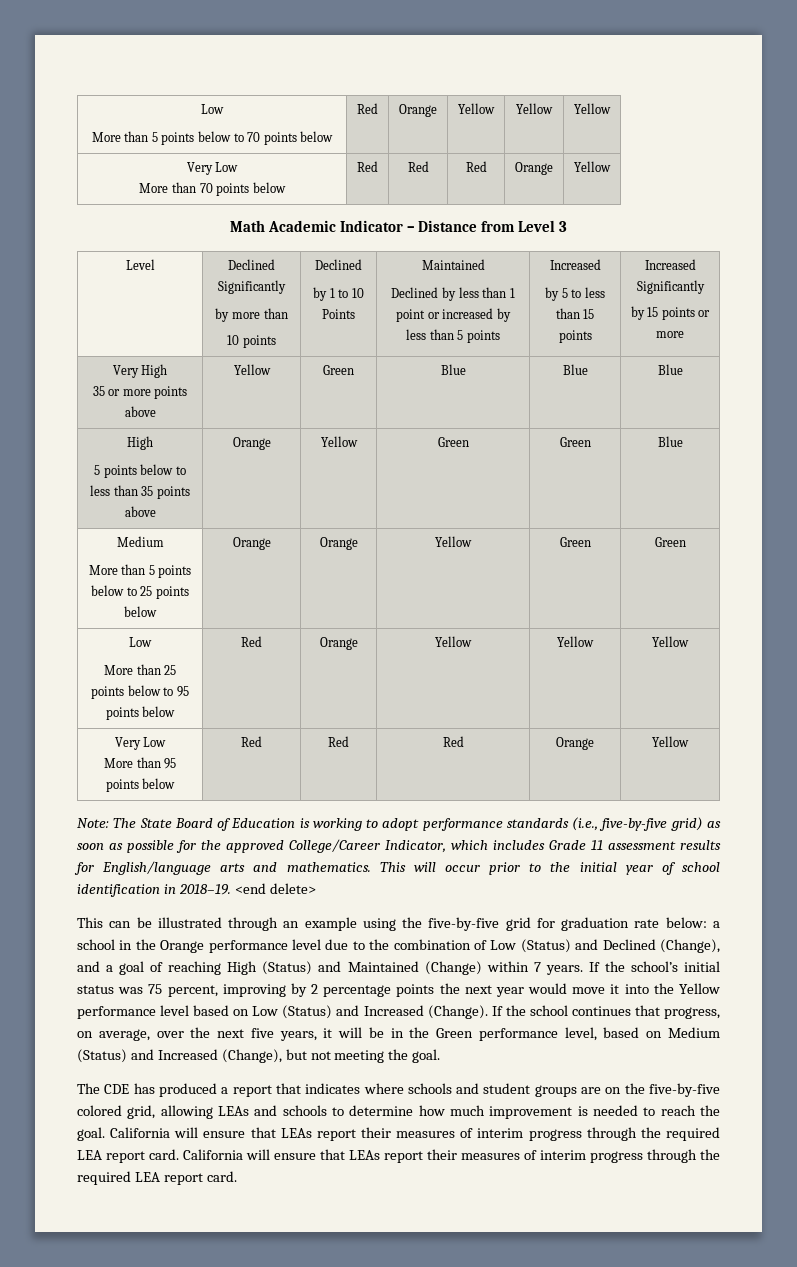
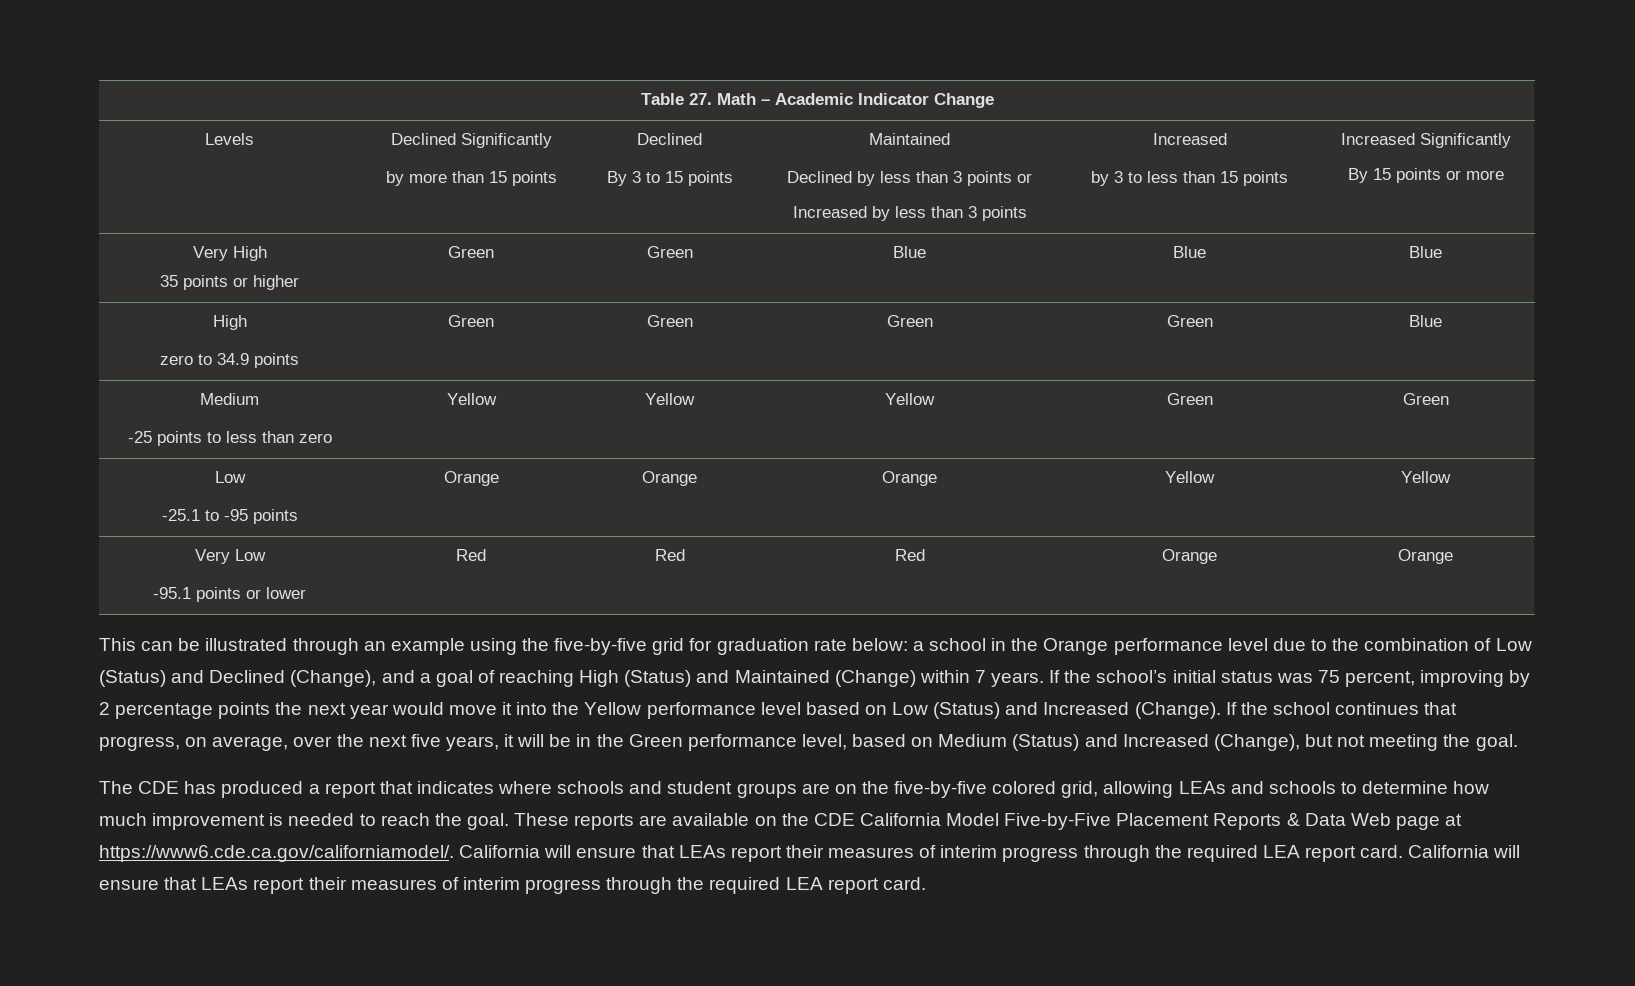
[201,104,224,114] [91,131,334,145] [357,103,378,114] [399,104,437,117] [458,103,495,114] [516,103,553,114] [574,103,611,114] [186,162,239,175] [139,182,286,196] [357,161,378,172] [407,161,429,172] [465,161,487,172] [515,162,553,175] [574,161,611,172] [229,220,568,232] [125,259,155,270] Low // More than 5 points below to 70 points below | Red | Orange | Yellow | Yellow | Yellow // Very Low // More than 70 points below | Red | Red | Red | Orange | Yellow // Math Academic Indicator – Distance from Level 3 // Level -> [640,93,994,108] [205,133,254,145] Table 27. Math – Academic Indicator Change // Levels
[227,335,240,345] // 10 -> [488,171,507,183] 15
[313,287,364,301] [322,309,355,319] by 1 to 10 Points -> [606,171,733,186] By 3 to 15 points
[509,288,515,298] [396,308,511,322] [406,329,464,340] 1 point or increased by less than 5 -> [953,171,1032,186] [792,206,977,221] 3 points or // Increased by less than 3
[561,288,568,298] 5 -> [1114,171,1123,183] 3
[630,306,645,320] by -> [1347,168,1368,183] By
[108,386,188,399] [124,406,156,417] [233,364,271,375] or more points above | Yellow -> [183,275,299,290] [448,246,494,258] points or higher | Green
[94,464,186,478] [90,485,190,499] [124,506,156,517] [232,437,271,450] [320,436,358,447] [437,437,469,447] [559,437,591,447] [657,436,683,447] [116,536,164,547] [88,564,192,578] [91,585,189,599] [124,606,157,617] [232,537,271,550] [319,537,358,550] [435,536,472,547] [559,537,591,547] [654,537,686,547] [129,637,152,647] [103,664,177,675] [91,685,189,699] [105,706,176,720] [241,636,262,647] [319,637,358,650] [435,636,472,647] [557,636,594,647] [652,636,689,647] [114,737,167,750] [103,757,177,769] [105,778,176,792] [241,736,262,747] [328,736,349,747] [442,736,464,747] [556,737,594,750] [652,736,689,747] [77,817,721,831] [77,839,721,853] [74,861,720,875] [77,883,316,897] 5 points below to less than 35 points above | Orange | Yellow | Green | Green | Blue // Medium // More than 5 points below to 25 points below | Orange | Orange | Yellow | Green | Green // Low // More than 25 points below to 95 points below | Red | Orange | Yellow | Yellow | Yellow // Very Low // More than 95 points below | Red | Red | Red | Orange | Yellow // Note: The State Board of Education is working to adopt performance standards (i.e., five-by-five grid) as soon as possible for the approved College/Career Indicator, which includes Grade 11 assessment results for English/language arts and mathematics. This will occur prior to the initial year of school identification in 2018–19. <end delete> -> [160,353,299,368] [448,315,494,327] [646,315,693,327] [886,315,933,327] [1166,315,1213,327] [1409,315,1442,327] [200,393,259,405] [127,431,332,446] [446,393,497,405] [645,393,695,405] [885,393,935,405] [1166,393,1213,405] [1402,393,1449,405] [214,471,246,483] [161,509,298,524] [443,471,499,486] [642,471,697,486] [882,471,937,486] [1165,471,1215,483] [1401,471,1451,483] [194,549,266,564] [153,587,306,602] [456,549,486,561] [654,549,685,561] [894,549,925,561] [1162,549,1217,564] [1398,549,1453,564] zero to 34.9 points | Green | Green | Green | Green | Blue // Medium // -25 points to less than zero | Yellow | Yellow | Yellow | Green | Green // Low // -25.1 to -95 points | Orange | Orange | Orange | Yellow | Yellow // Very Low // -95.1 points or lower | Red | Red | Red | Orange | Orange
(105, 1134) none -> [514,813,1463,830] [99,845,454,862] These reports are available on the CDE California Model Five-by-Five Placement Reports & Data Web page at https://www6.cde.ca.gov/californiamodel/.

